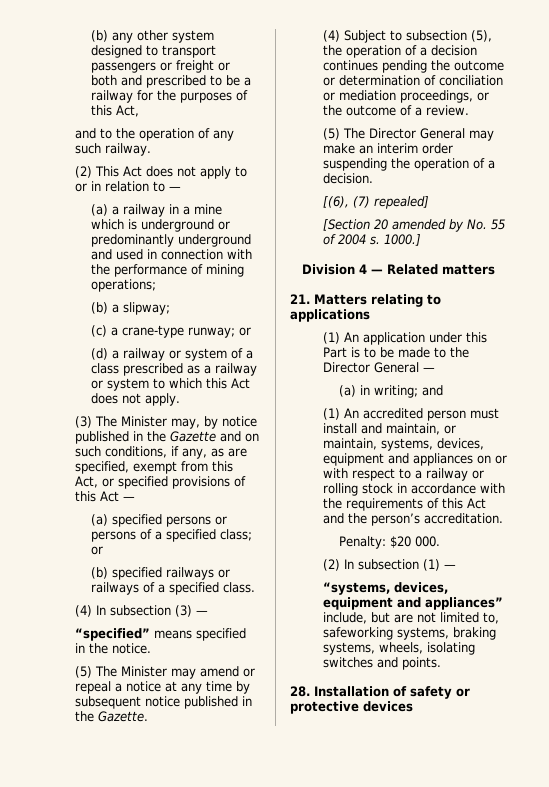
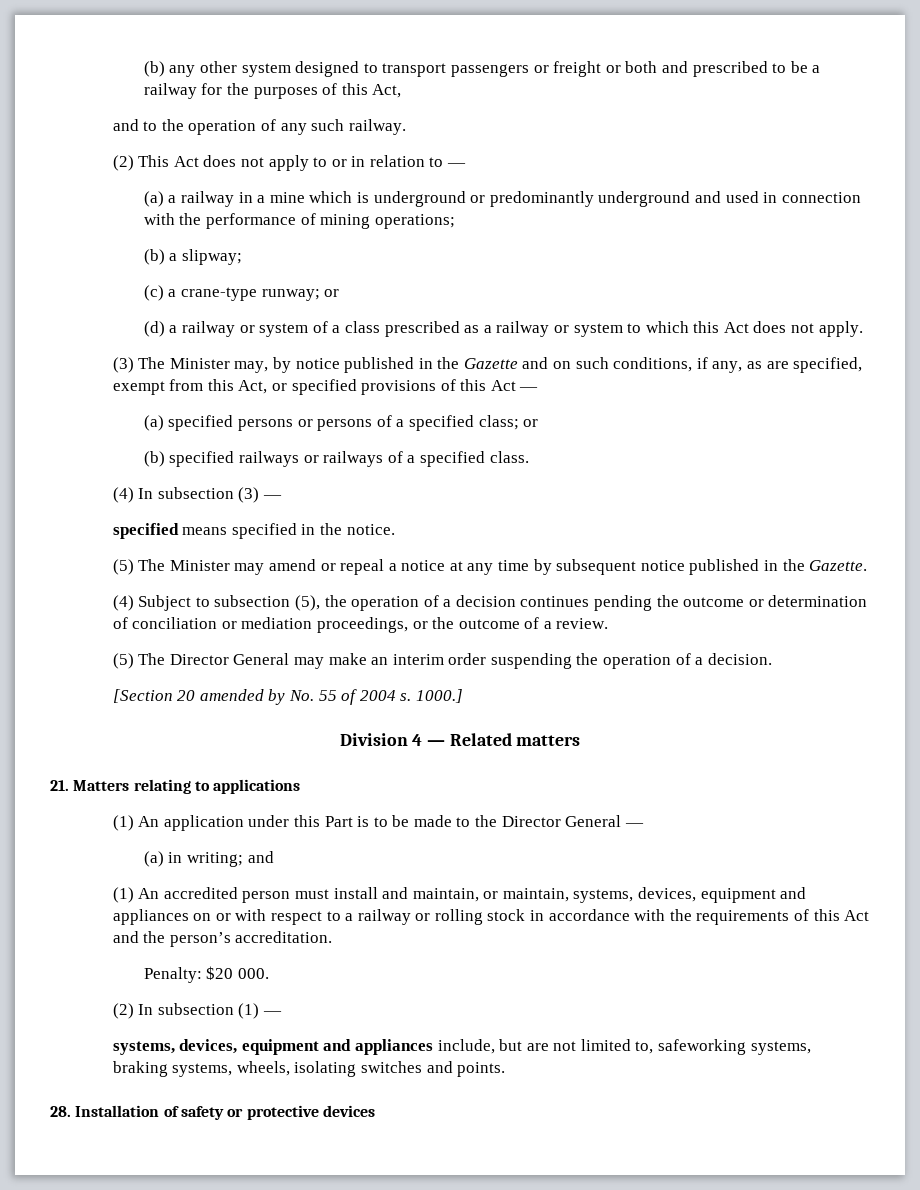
[74,628,150,641] “specified” -> [112,523,179,539] specified
[322,196,429,209] // [(6), (7) repealed] -> (772, 659) none
[322,582,448,595] [322,597,503,610] “systems, devices, equipment and appliances” -> [112,1039,433,1055] systems, devices, equipment and appliances

